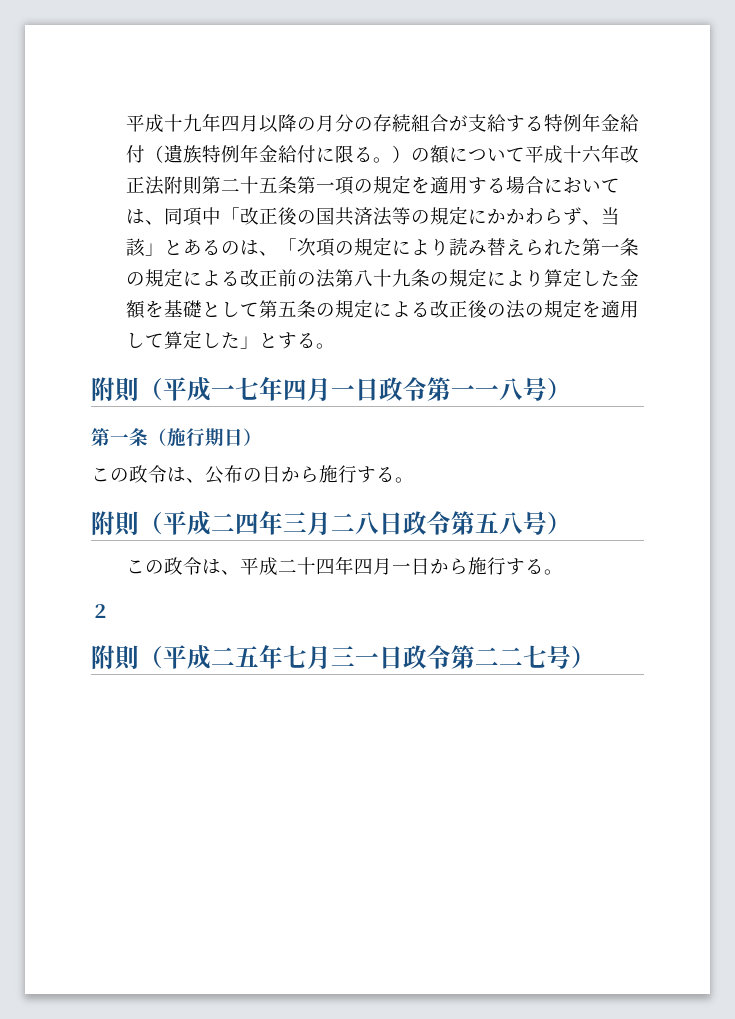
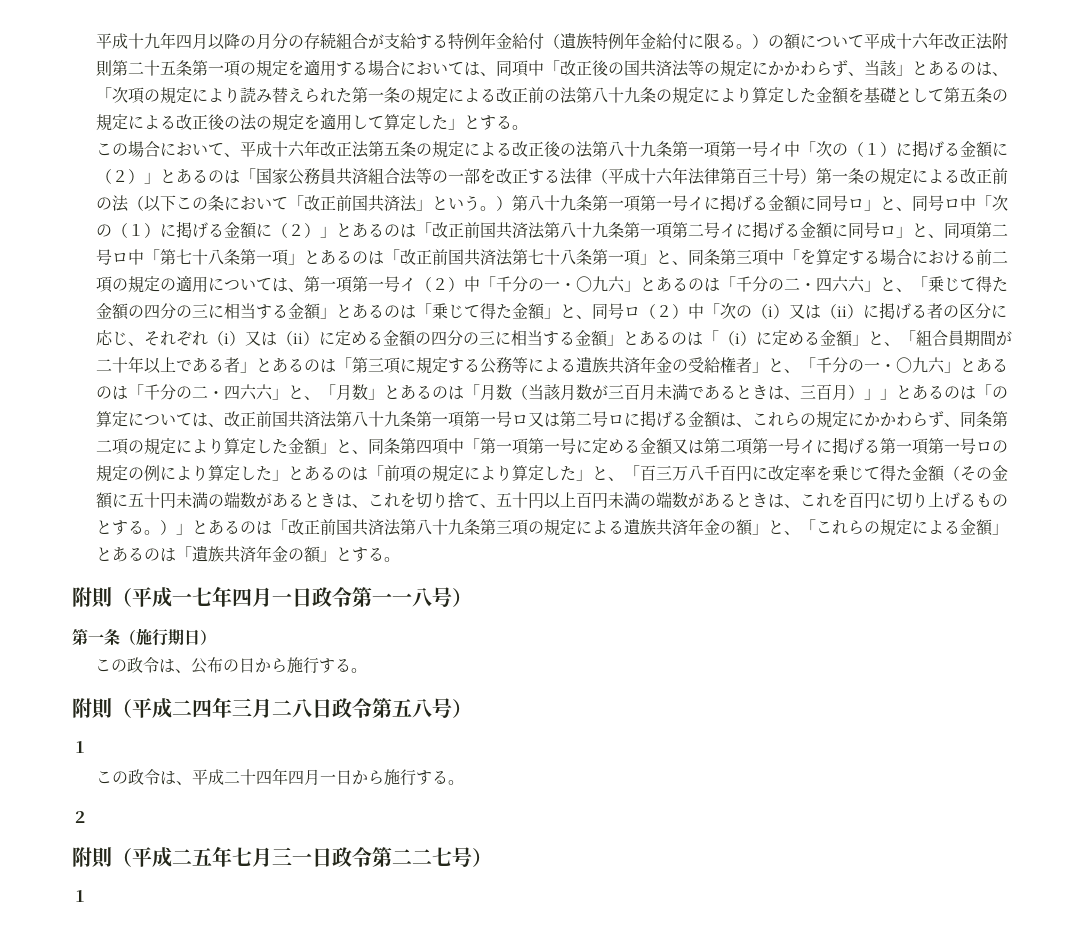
(336, 346) none -> [95,140,1008,158] [95,167,1008,185] [95,194,1008,212] [95,221,1008,239] [95,249,1008,266] [95,275,1008,293] [95,302,1007,320] [95,330,1012,347] [95,356,1008,374] [95,384,1008,401] [95,410,1008,428] [95,437,1008,455] [95,465,1008,482] [95,492,1008,509] [95,518,1008,536] [95,545,400,563] // この場合において、平成十六年改正法第五条の規定による改正後の法第八十九条第一項第一号イ中「次の（１）に掲げる金額に（２）」とあるのは「国家公務員共済組合法等の一部を改正する法律（平成十六年法律第百三十号）第一条の規定による改正前の法（以下この条において「改正前国共済法」という。）第八十九条第一項第一号イに掲げる金額に同号ロ」と、同号ロ中「次の（１）に掲げる金額に（２）」とあるのは「改正前国共済法第八十九条第一項第二号イに掲げる金額に同号ロ」と、同項第二号ロ中「第七十八条第一項」とあるのは「改正前国共済法第七十八条第一項」と、同条第三項中「を算定する場合における前二項の規定の適用については、第一項第一号イ（２）中「千分の一・〇九六」とあるのは「千分の二・四六六」と、「乗じて得た金額の四分の三に相当する金額」とあるのは「乗じて得た金額」と、同号ロ（２）中「次の（i）又は（ii）に掲げる者の区分に応じ、それぞれ（i）又は（ii）に定める金額の四分の三に相当する金額」とあるのは「（i）に定める金額」と、「組合員期間が二十年以上である者」とあるのは「第三項に規定する公務等による遺族共済年金の受給権者」と、「千分の一・〇九六」とあるのは「千分の二・四六六」と、「月数」とあるのは「月数（当該月数が三百月未満であるときは、三百月）」」とあるのは「の算定については、改正前国共済法第八十九条第一項第一号ロ又は第二号ロに掲げる金額は、これらの規定にかかわらず、同条第二項の規定により算定した金額」と、同条第四項中「第一項第一号に定める金額又は第二項第一号イに掲げる第一項第一号ロの規定の例により算定した」とあるのは「前項の規定により算定した」と、「百三万八千百円に改定率を乗じて得た金額（その金額に五十円未満の端数があるときは、これを切り捨て、五十円以上百円未満の端数があるときは、これを百円に切り上げるものとする。）」とあるのは「改正前国共済法第八十九条第三項の規定による遺族共済年金の額」と、「これらの規定による金額」とあるのは「遺族共済年金の額」とする。
(571, 523) none -> [72,741,88,753] // １
(595, 657) none -> [72,890,88,902] // １

